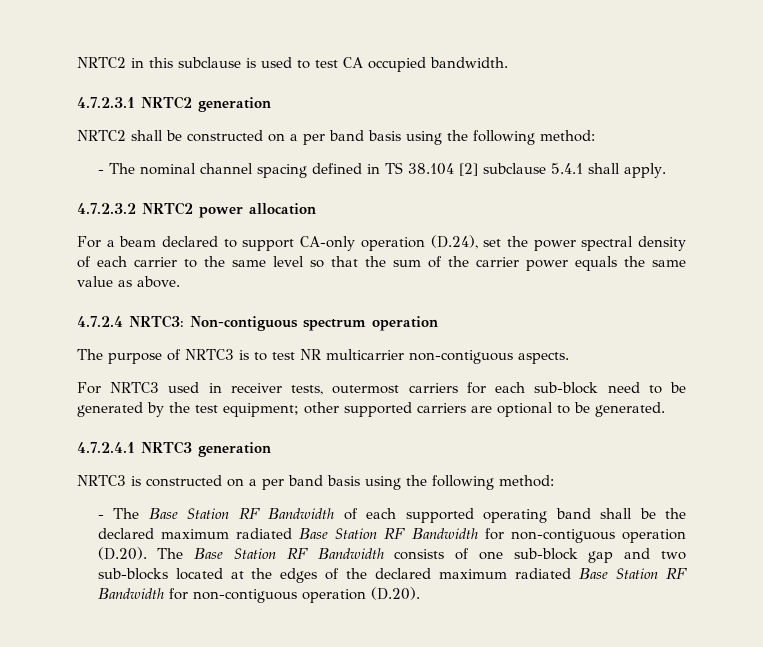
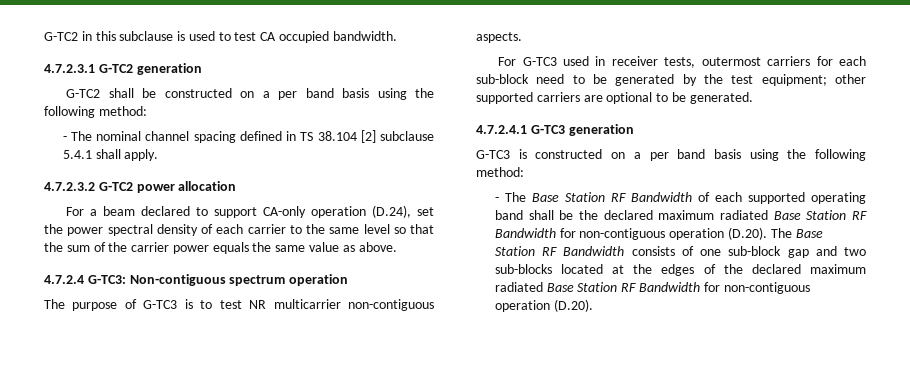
[77,57,126,68] NRTC2 -> [44,32,78,41] G-TC2
[141,96,271,112] [77,130,126,141] NRTC2 generation // NRTC2 -> [98,63,202,75] [66,89,101,98] G-TC2 generation // G-TC2
[142,202,193,215] NRTC2 -> [98,182,133,191] G-TC2
[129,315,184,328] NRTC3: -> [87,275,126,284] G-TC3:
[185,349,234,360] NRTC3 -> [143,300,178,309] G-TC3
[110,382,160,393] NRTC3 -> [522,57,557,66] G-TC3
[141,441,271,457] [77,475,126,486] NRTC3 generation // NRTC3 -> [530,124,634,136] [476,150,510,159] G-TC3 generation // G-TC3

